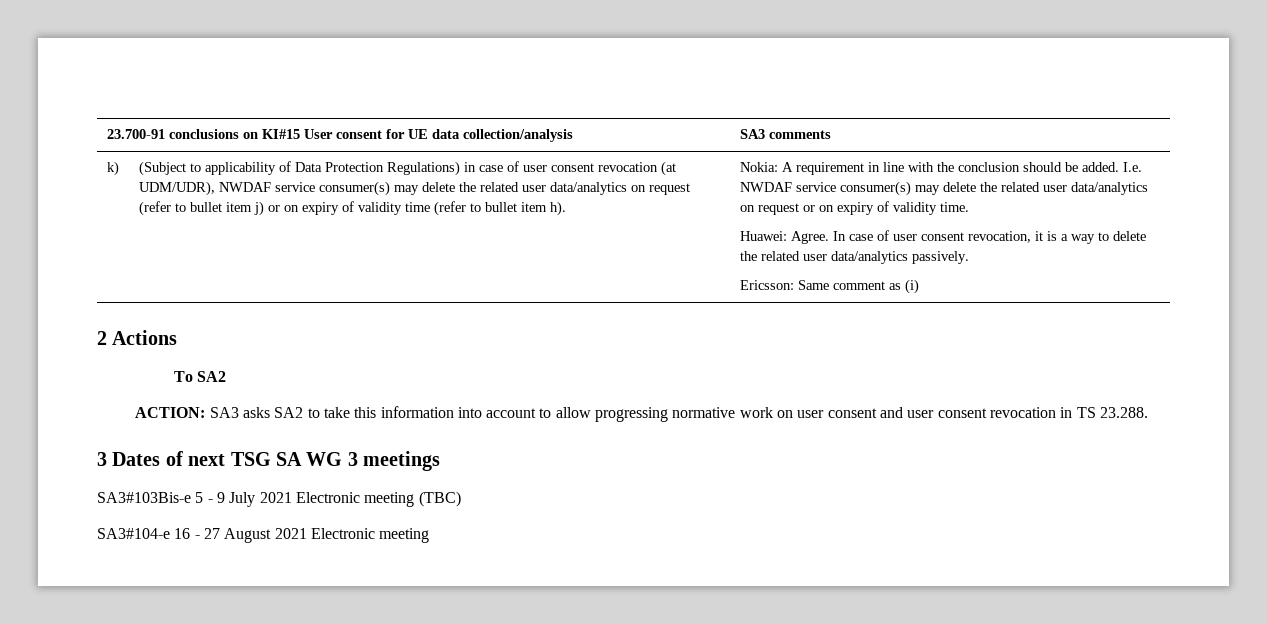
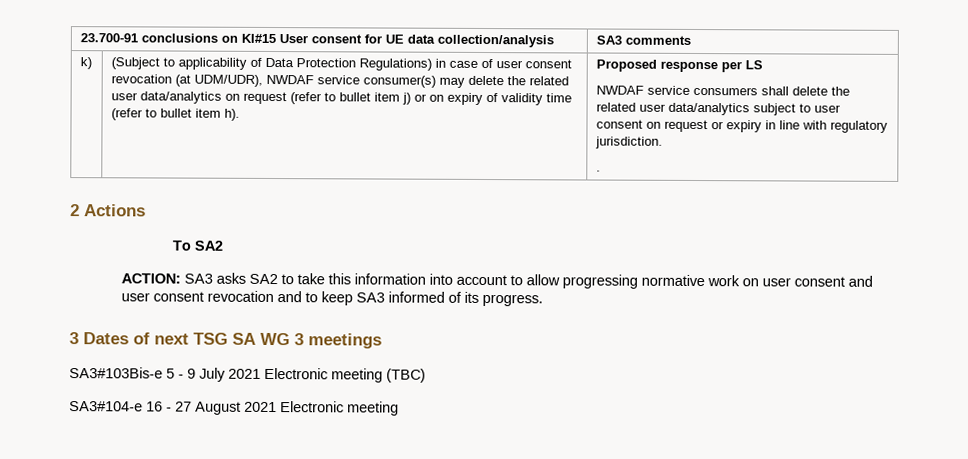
[739,162,1142,175] [739,181,1148,196] [739,201,969,215] [739,230,1146,244] [739,251,969,264] [739,279,919,294] Nokia: A requirement in line with the conclusion should be added. I.e. NWDAF service consumer(s) may delete the related user data/analytics on request or on expiry of validity time. // Huawei: Agree. In case of user consent revocation, it is a way to delete the related user data/analytics passively. // Ericsson: Same comment as (i) -> [595,59,763,73] [595,85,850,96] [595,102,841,116] [595,119,888,133] [594,136,663,149] [595,170,601,172] Proposed response per LS // NWDAF service consumers shall delete the related user data/analytics subject to user consent on request or expiry in line with regulatory jurisdiction. // .
[1060,407,1148,418] in TS 23.288. -> [276,291,543,307] and to keep SA3 informed of its progress.

